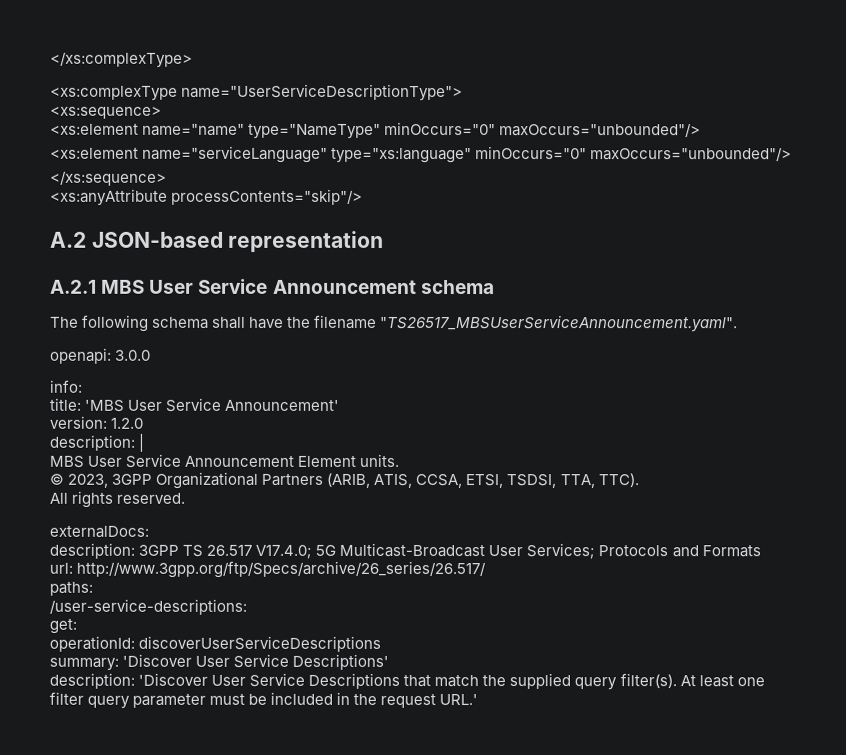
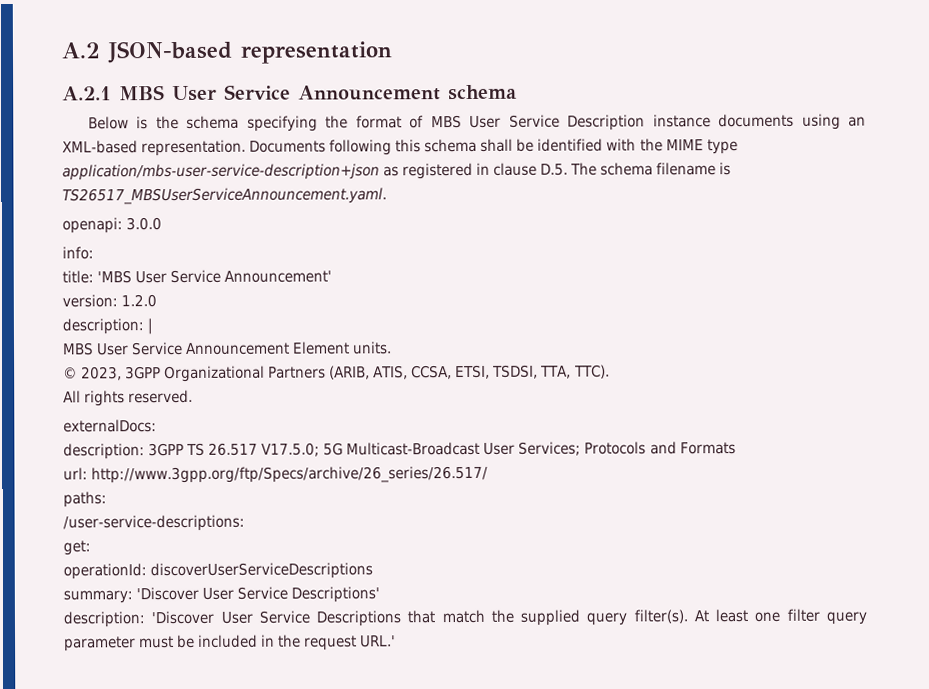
[50,51,193,68] [50,83,464,102] [50,106,162,119] [50,121,702,139] [50,145,793,164] [50,170,167,186] [50,188,364,206] </xs:complexType> // <xs:complexType name="UserServiceDescriptionType"> // <xs:sequence> // <xs:element name="name" type="NameType" minOccurs="0" maxOccurs="unbounded"/> // <xs:element name="serviceLanguage" type="xs:language" minOccurs="0" maxOccurs="unbounded"/> // </xs:sequence> // <xs:anyAttribute processContents="skip"/> // -> (61, 50) none
[50,314,739,333] The following schema shall have the filename "TS26517_MBSUserServiceAnnouncement.yaml". -> [87,113,866,132] [62,138,738,157] [62,162,732,181] [62,187,387,205] Below is the schema specifying the format of MBS User Service Description instance documents using an XML-based representation. Documents following this schema shall be identified with the MIME type application/mbs-user-service-description+json as registered in clause D.5. The schema filename is TS26517_MBSUserServiceAnnouncement.yaml.
[255,544,313,559] V17.4.0; -> [261,442,321,457] V17.5.0;

